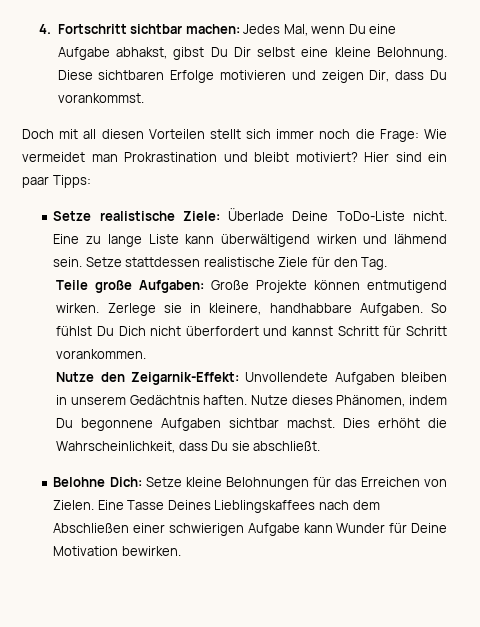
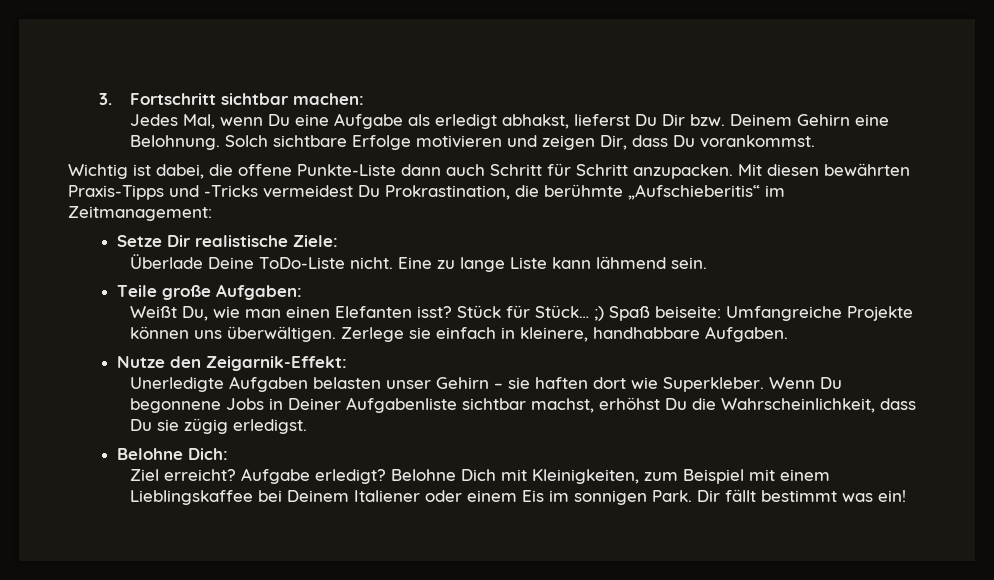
[39,24,52,34] 4. -> [98,93,112,105] 3.
(240, 29) none -> (364, 99) //
[115,47,447,60] [57,70,165,80] abhakst, gibst Du Dir selbst eine kleine Belohnung. Diese sichtbaren -> [407,114,889,129] [129,135,347,150] als erledigt abhakst, lieferst Du Dir bzw. Deinem Gehirn eine Belohnung. Solch sichtbare
[22,129,448,142] [22,152,447,162] [22,175,91,188] [53,211,92,221] Doch mit all diesen Vorteilen stellt sich immer noch die Frage: Wie vermeidet man Prokrastination und bleibt motiviert? Hier sind ein paar Tipps: // Setze -> [68,163,910,179] [68,184,785,200] [68,206,212,221] [117,235,192,247] Wichtig ist dabei, die offene Punkte-Liste dann auch Schritt für Schritt anzupacken. Mit diesen bewährten Praxis-Tipps und -Tricks vermeidest Du Prokrastination, die berühmte „Aufschieberitis“ im Zeitmanagement: // Setze Dir
(220, 216) none -> (339, 241) //
[220,234,388,247] überwältigend wirken und -> (591, 263) none
[85,257,388,270] [56,280,447,293] [56,303,100,313] Setze stattdessen realistische Ziele für den Tag. // Teile große Aufgaben: Große Projekte können entmutigend wirken. -> [117,284,303,300] [129,305,913,321] [129,326,336,342] // Teile große Aufgaben: // Weißt Du, wie man einen Elefanten isst? Stück für Stück… ;) Spaß beiseite: Umfangreiche Projekte können uns überwältigen.
(182, 308) none -> [435,327,496,339] einfach
[430,303,447,313] [56,326,447,336] [56,349,147,359] [56,372,447,385] [56,395,447,407] [56,418,421,431] So fühlst Du Dich nicht überfordert und kannst Schritt für Schritt vorankommen. // Nutze den Zeigarnik-Effekt: Unvollendete Aufgaben bleiben in unserem Gedächtnis haften. Nutze dieses Phänomen, indem Du begonnene Aufgaben sichtbar machst. Dies erhöht -> [117,356,348,371] [129,376,842,392] [129,397,687,413] // Nutze den Zeigarnik-Effekt: // Unerledigte Aufgaben belasten unser Gehirn – sie haften dort wie Superkleber. Wenn Du begonnene Jobs in Deiner Aufgabenliste sichtbar machst, erhöhst Du
[253,441,321,451] abschließt. -> [183,418,307,434] zügig erledigst.
[145,477,447,490] [53,500,380,513] [53,523,448,536] [53,546,181,556] Setze kleine Belohnungen für das Erreichen von Zielen. Eine Tasse Deines Lieblingskaffees nach dem Abschließen einer schwierigen Aufgabe kann Wunder für Deine Motivation bewirken. -> [129,468,830,484] [129,489,906,505] // Ziel erreicht? Aufgabe erledigt? Belohne Dich mit Kleinigkeiten, zum Beispiel mit einem Lieblingskaffee bei Deinem Italiener oder einem Eis im sonnigen Park. Dir fällt bestimmt was ein!

